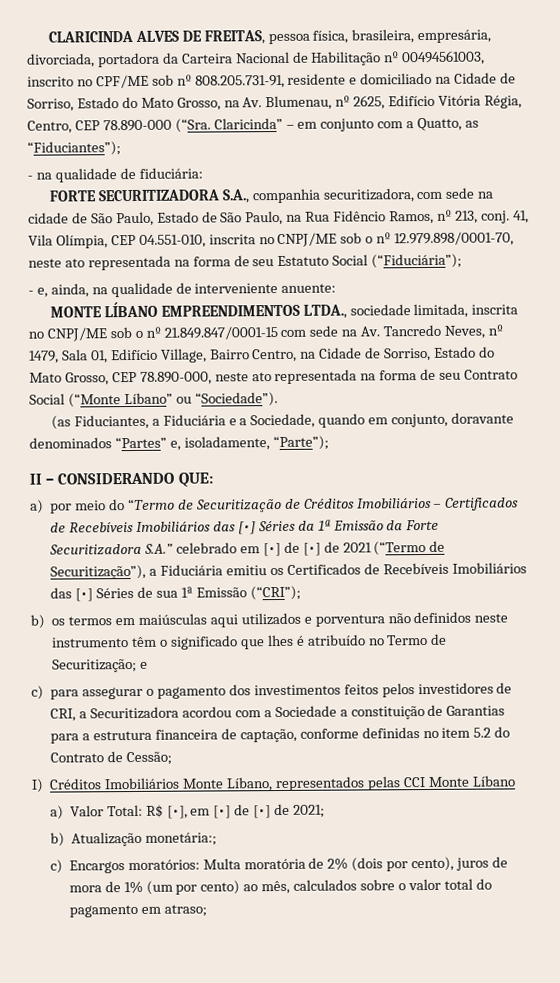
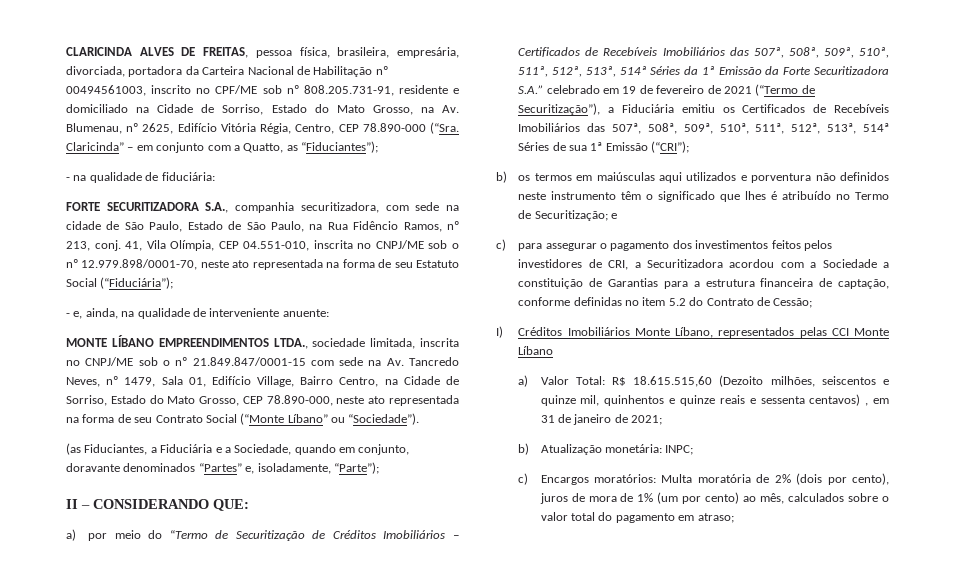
[237,521,256,535] [•] -> [753,47,889,58] [518,66,647,77] 507ª, 508ª, 509ª, 510ª, 511ª, 512ª, 513ª, 514ª
[262,541,321,557] [•] de [•] -> [622,85,705,94] 19 de fevereiro
[75,588,94,602] [•] -> [612,123,889,134] 507ª, 508ª, 509ª, 510ª, 511ª, 512ª, 513ª, 514ª
[166,804,272,819] [•], em [•] de [•] -> [633,375,889,387] [540,394,889,406] [540,414,612,425] 18.615.515,60 (Dezoito milhões, seiscentos e quinze mil, quinhentos e quinze reais e sessenta centavos) , em 31 de janeiro
[144,832,217,846] monetária:; -> [605,444,694,455] monetária: INPC;

